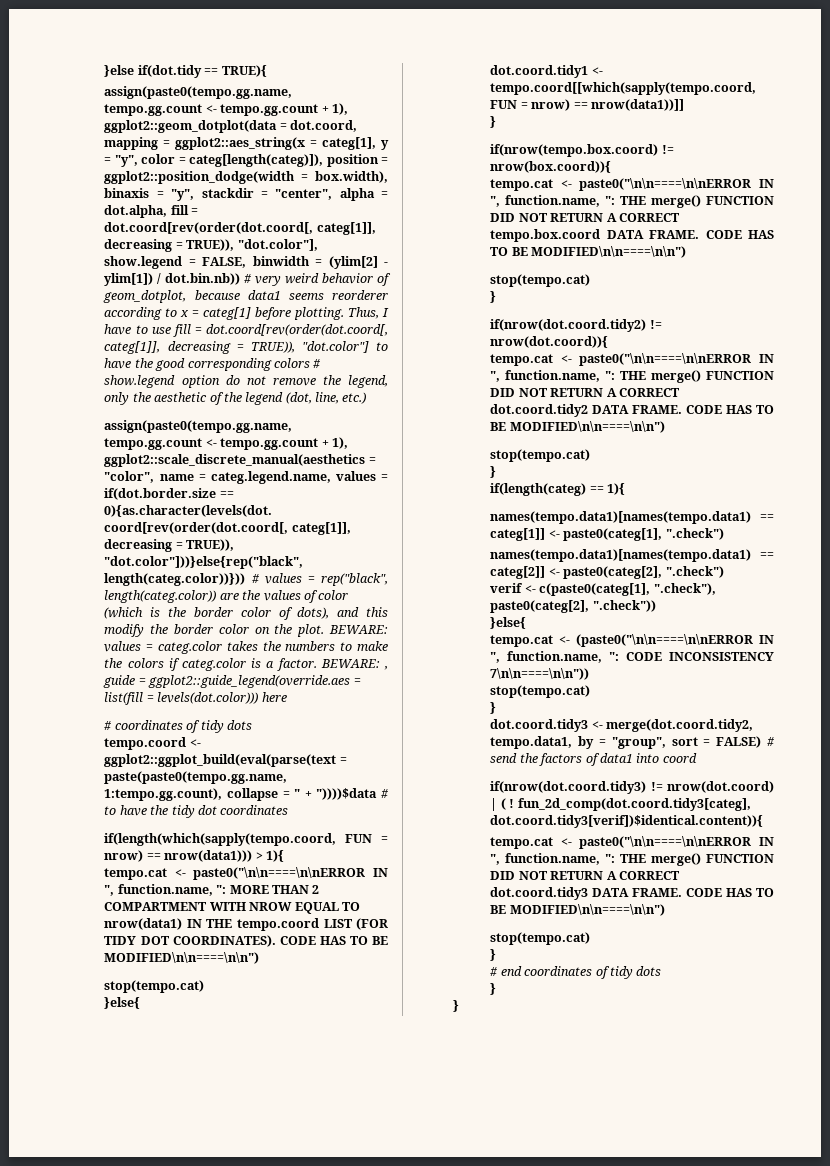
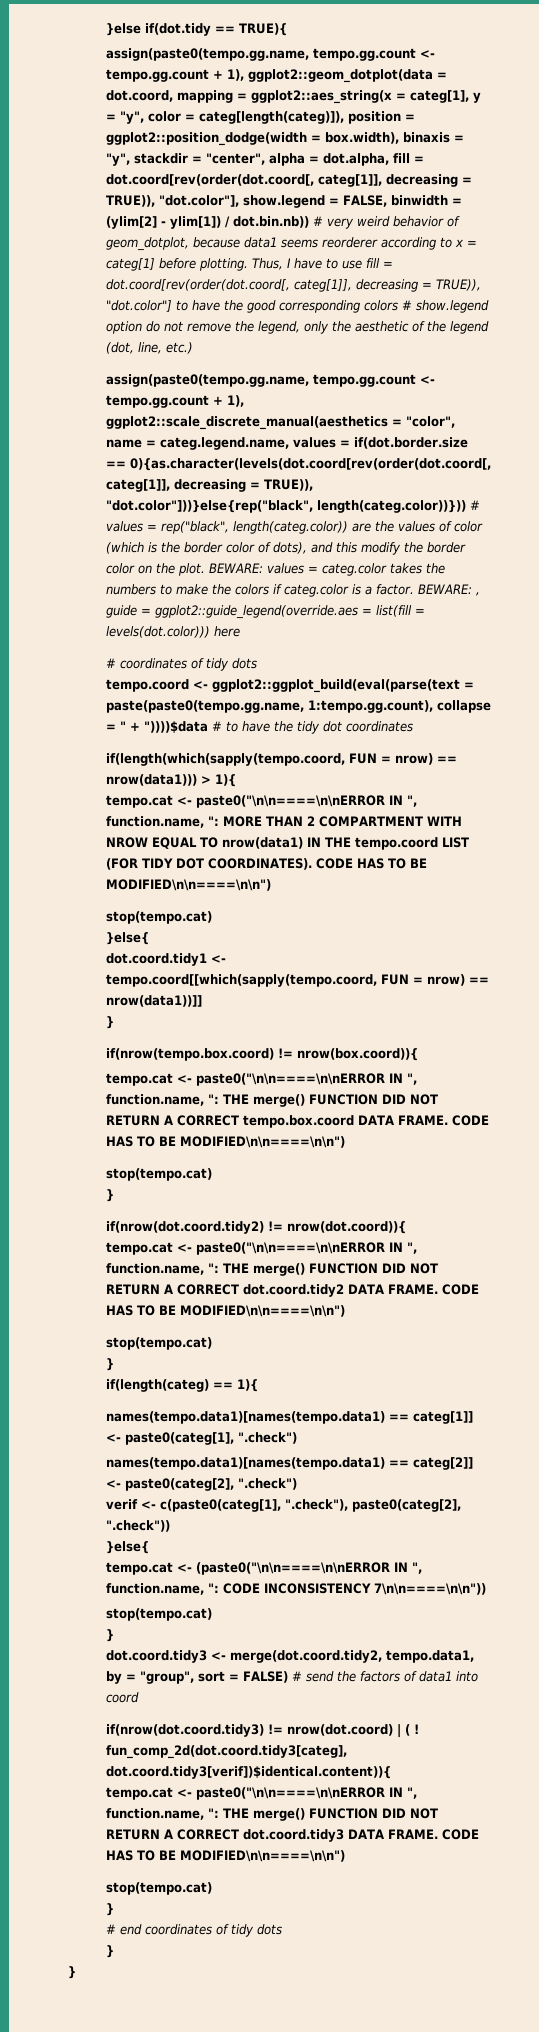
[517,798,751,811] fun_2d_comp(dot.coord.tidy3[categ], -> [105,1745,347,1759] fun_comp_2d(dot.coord.tidy3[categ],

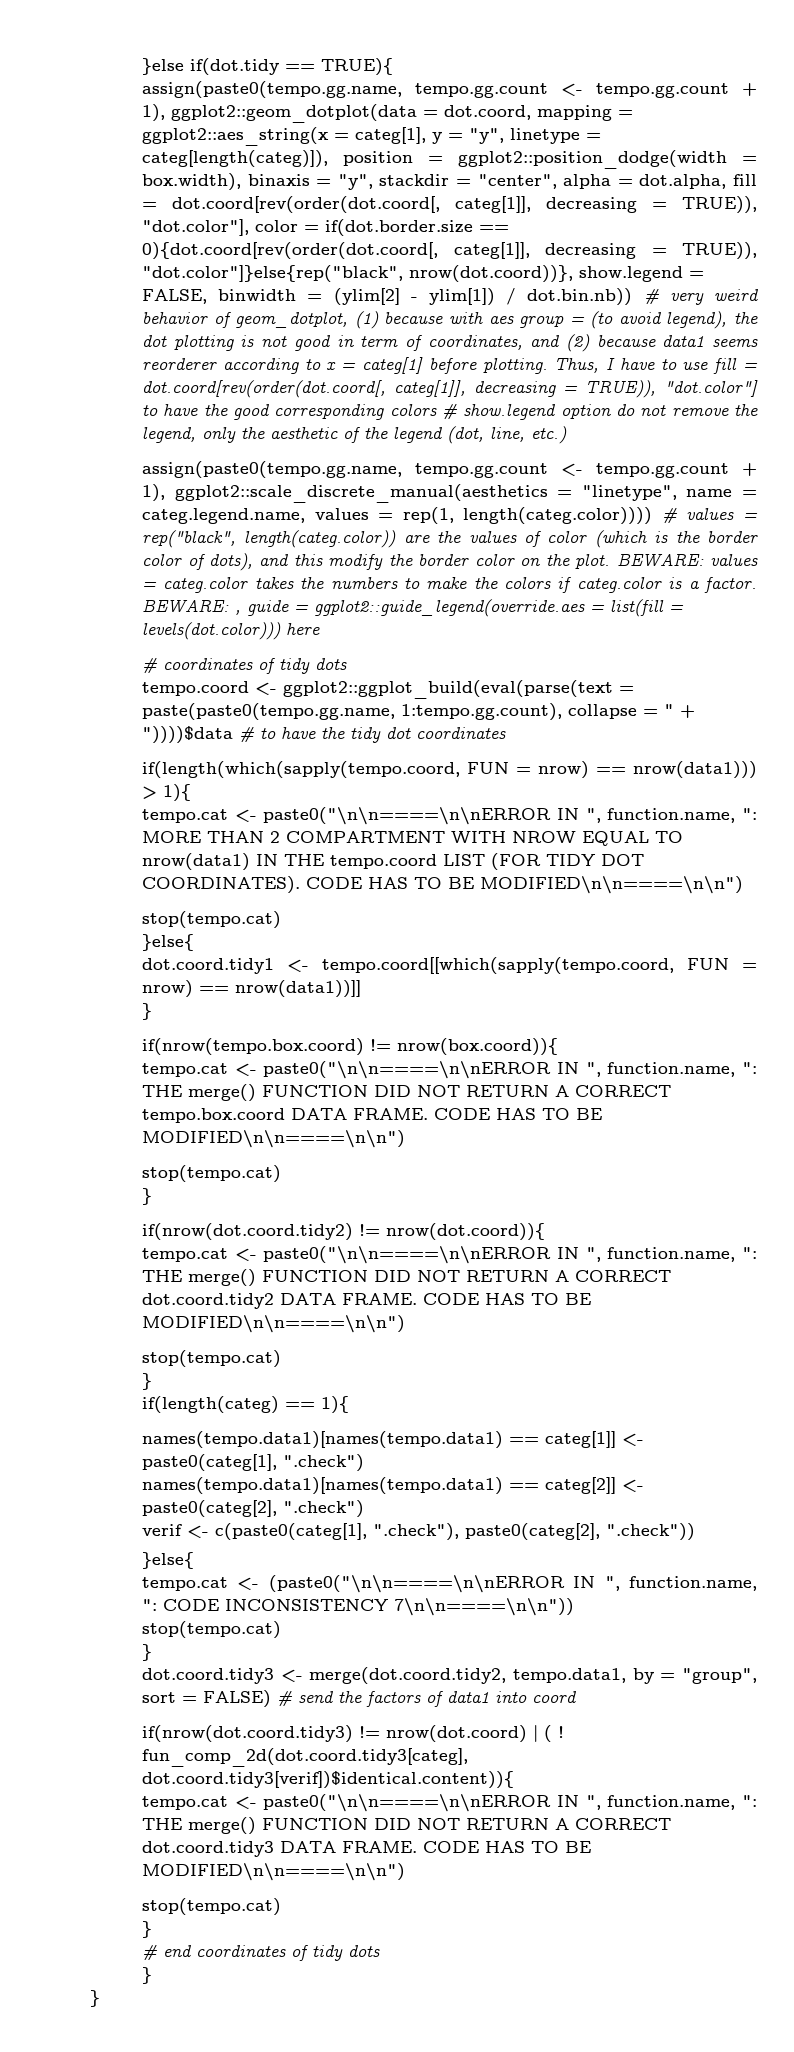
[147,111,181,122] color -> [510,128,581,144] linetype
(239, 201) none -> [255,219,510,236] [142,242,757,260] [142,265,574,283] color = if(dot.border.size == 0){dot.coord[rev(order(dot.coord[, categ[1]], decreasing = TRUE)), "dot.color"]}else{rep("black", nrow(dot.coord))},
(189, 244) none -> [354,311,759,329] [142,334,590,352] (1) because with aes group = (to avoid legend), the dot plotting is not good in term of coordinates, and (2)
[405,416,455,428] "color", -> [581,485,677,501] "linetype",
[353,437,468,449] [105,458,491,471] [105,479,313,492] [105,500,466,513] if(dot.border.size == 0){as.character(levels(dot.coord[rev(order(dot.coord[, categ[1]], decreasing = TRUE)), "dot.color"]))}else{rep("black", length(categ.color))})) -> [402,507,653,525] rep(1, length(categ.color))))

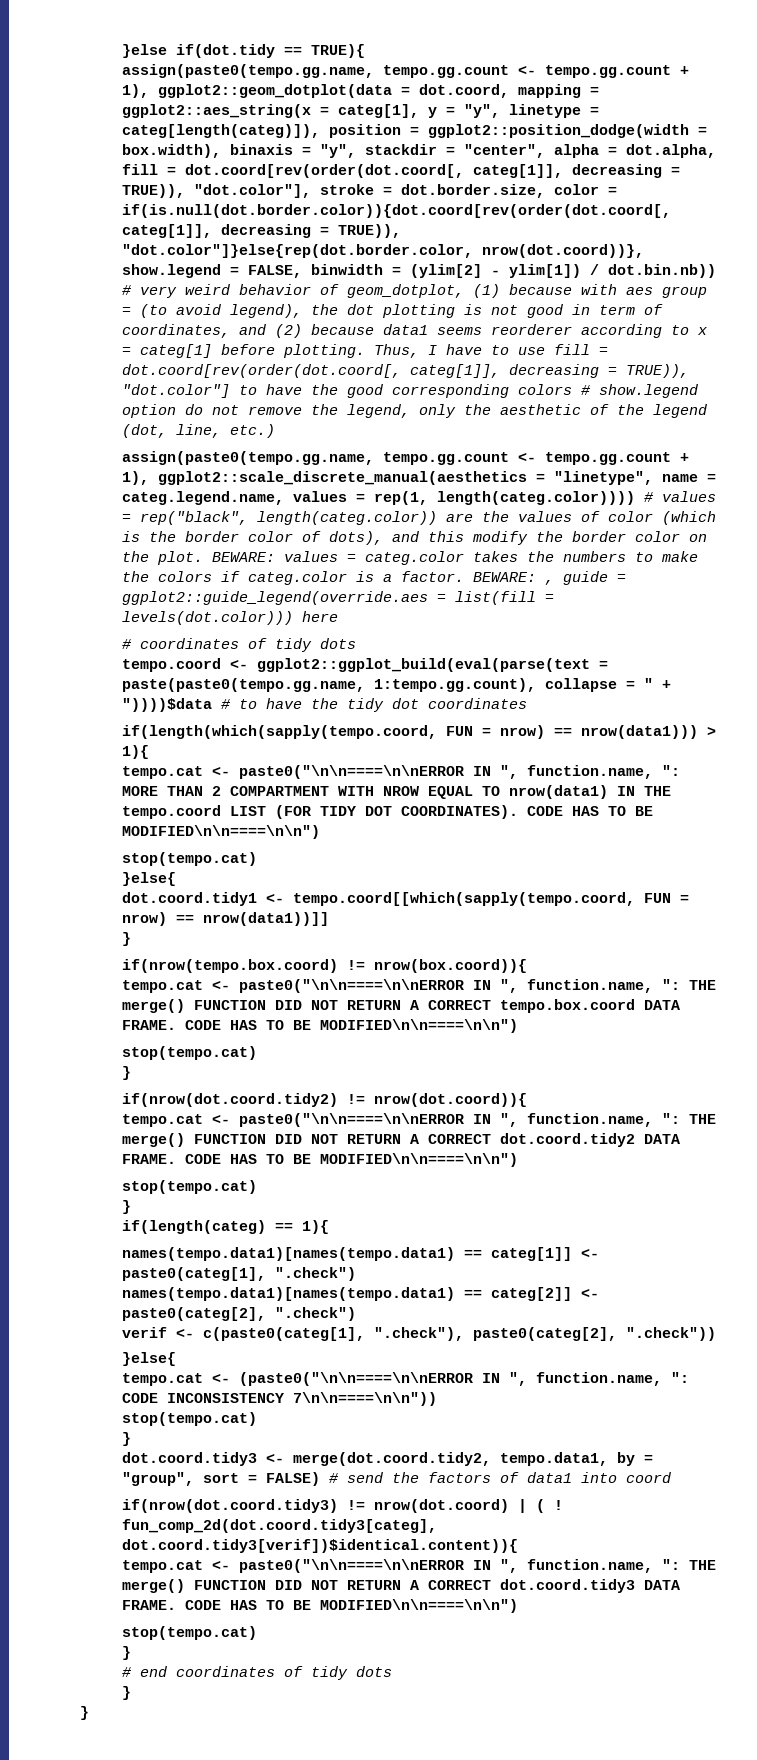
[255,219,510,236] [142,242,757,260] [142,265,404,282] color = if(dot.border.size == 0){dot.coord[rev(order(dot.coord[, categ[1]], decreasing = TRUE)), "dot.color"]}else{rep("black", -> [320,184,618,198] [122,204,672,218] [122,224,402,238] [122,244,474,258] stroke = dot.border.size, color = if(is.null(dot.border.color)){dot.coord[rev(order(dot.coord[, categ[1]], decreasing = TRUE)), "dot.color"]}else{rep(dot.border.color,

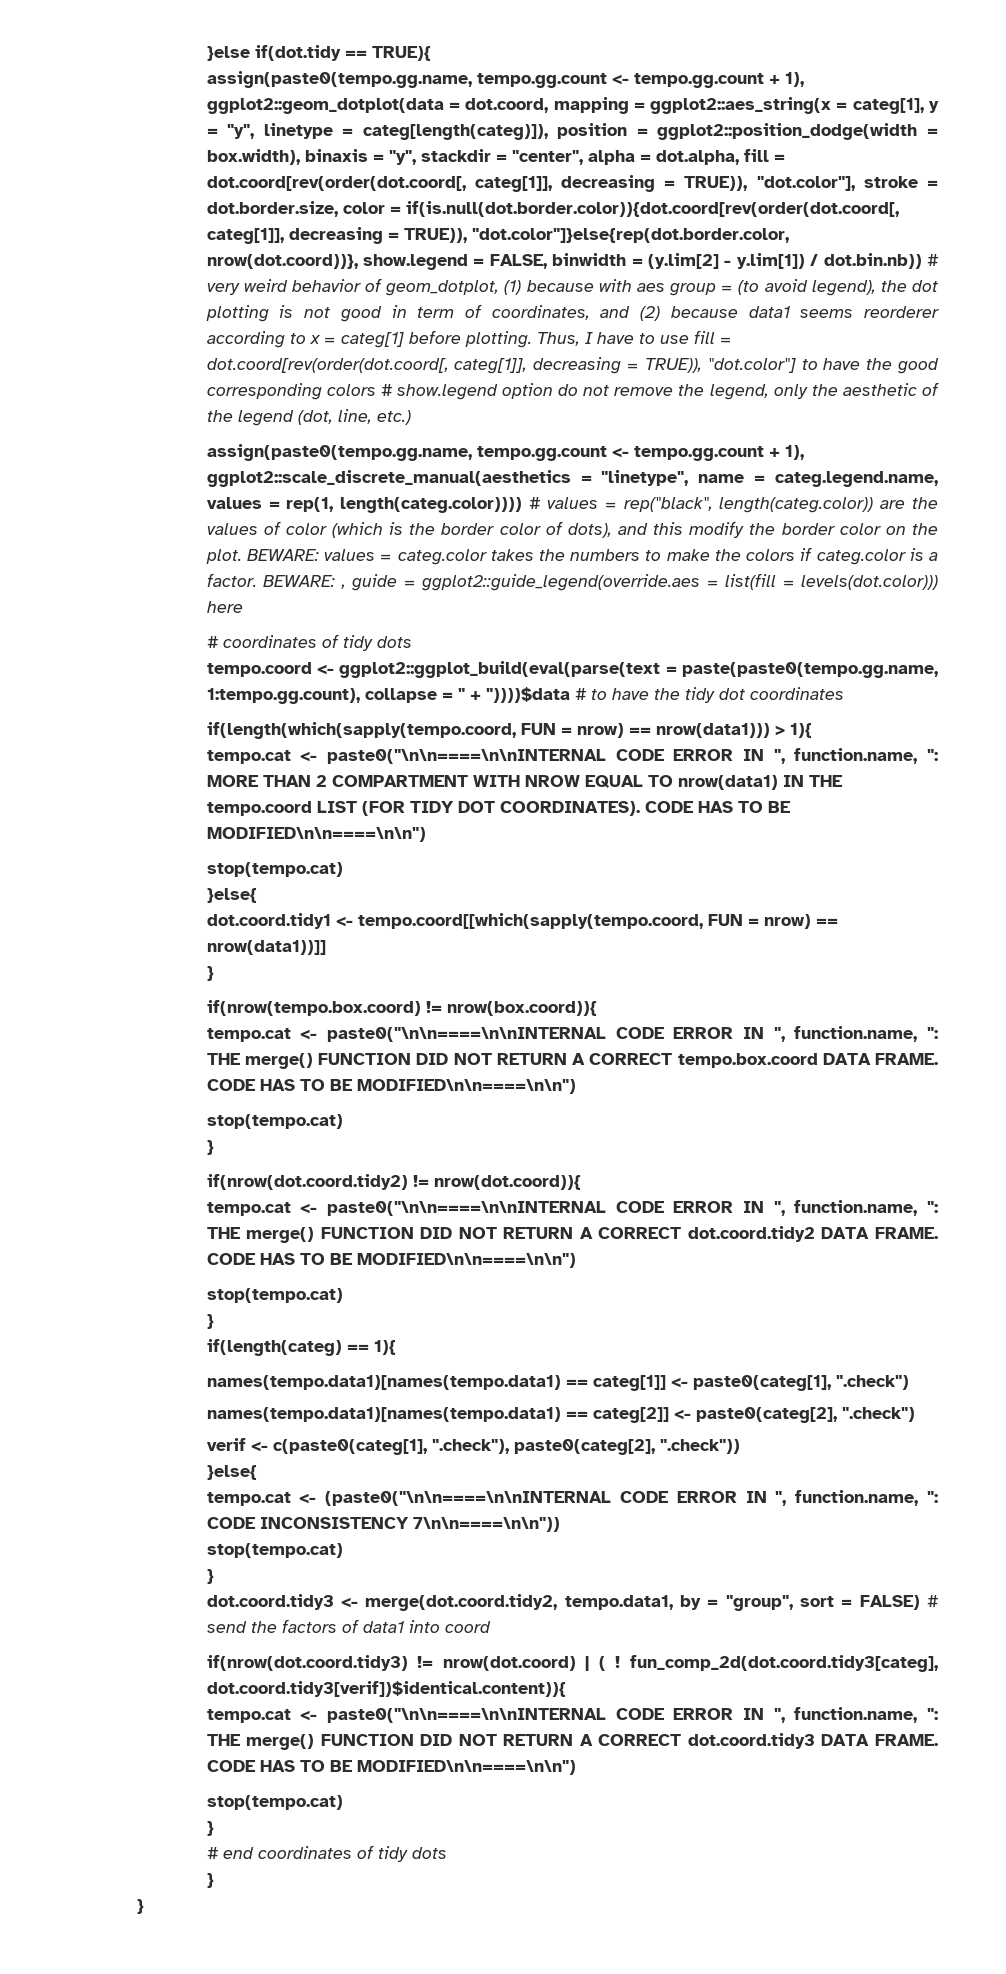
[410,264,582,278] (ylim[2] - ylim[1]) -> [648,253,805,269] (y.lim[2] - y.lim[1])
[239,765,465,779] paste0("\n\n====\n\nERROR -> [327,749,734,764] paste0("\n\n====\n\nINTERNAL CODE ERROR
[239,979,465,993] paste0("\n\n====\n\nERROR -> [327,1027,734,1042] paste0("\n\n====\n\nINTERNAL CODE ERROR
[239,1113,465,1127] paste0("\n\n====\n\nERROR -> [327,1201,734,1216] paste0("\n\n====\n\nINTERNAL CODE ERROR
[239,1372,474,1386] (paste0("\n\n====\n\nERROR -> [325,1491,737,1506] (paste0("\n\n====\n\nINTERNAL CODE ERROR
[239,1559,465,1573] paste0("\n\n====\n\nERROR -> [327,1708,734,1723] paste0("\n\n====\n\nINTERNAL CODE ERROR

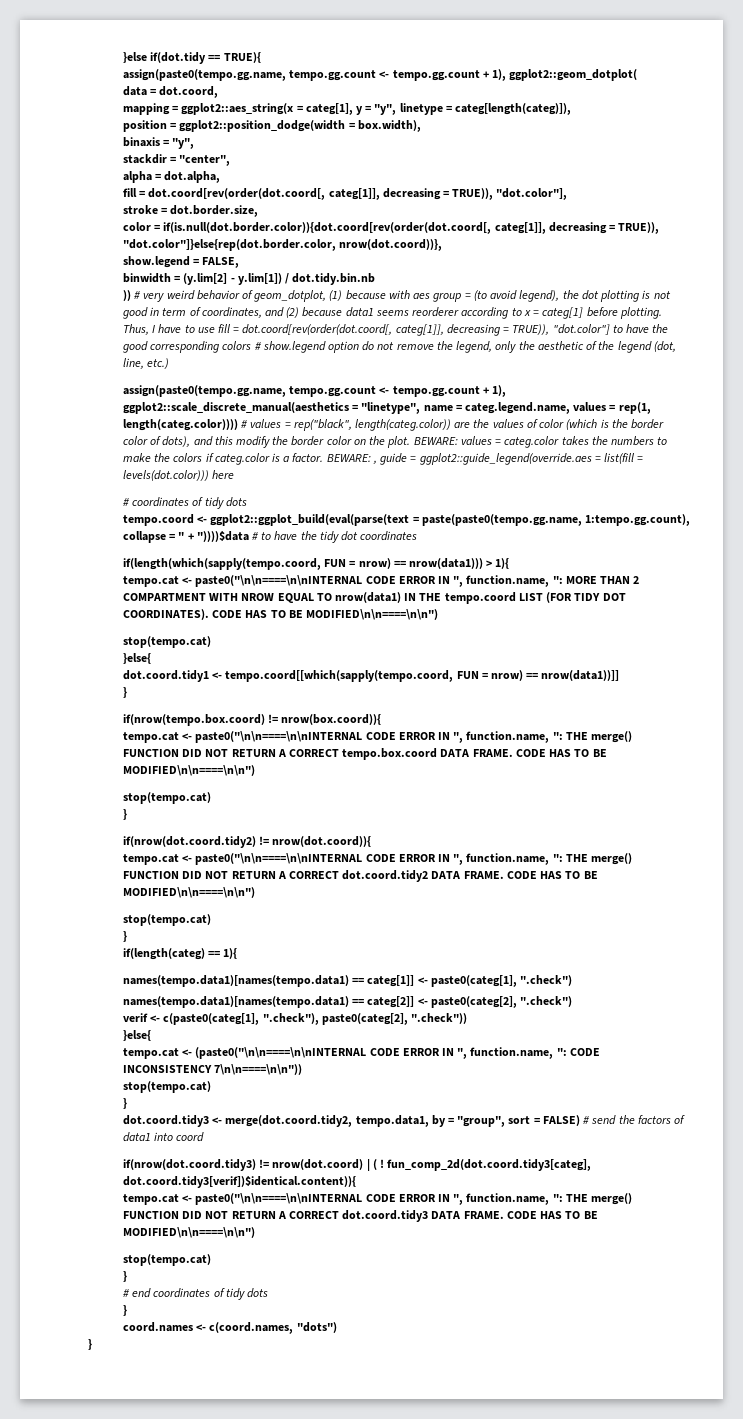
[206,98,444,114] ggplot2::geom_dotplot(data -> [509,69,638,81] [122,86,147,96] ggplot2::geom_dotplot( // data
(549, 105) none -> (219, 92) //
(548, 132) none -> (572, 109) //
(300, 157) none -> (421, 126) //
(416, 157) none -> (195, 143) //
(583, 157) none -> (231, 160) //
(739, 157) none -> (221, 177) //
(855, 183) none -> (568, 194) //
(338, 209) none -> (259, 211) //
(358, 261) none -> (443, 245) //
(547, 261) none -> (240, 262) //
[823,253,922,269] dot.bin.nb)) -> [292,273,376,285] [122,290,131,301] dot.tidy.bin.nb // ))
(214, 1880) none -> [122,1322,337,1334] // coord.names <- c(coord.names, "dots")

